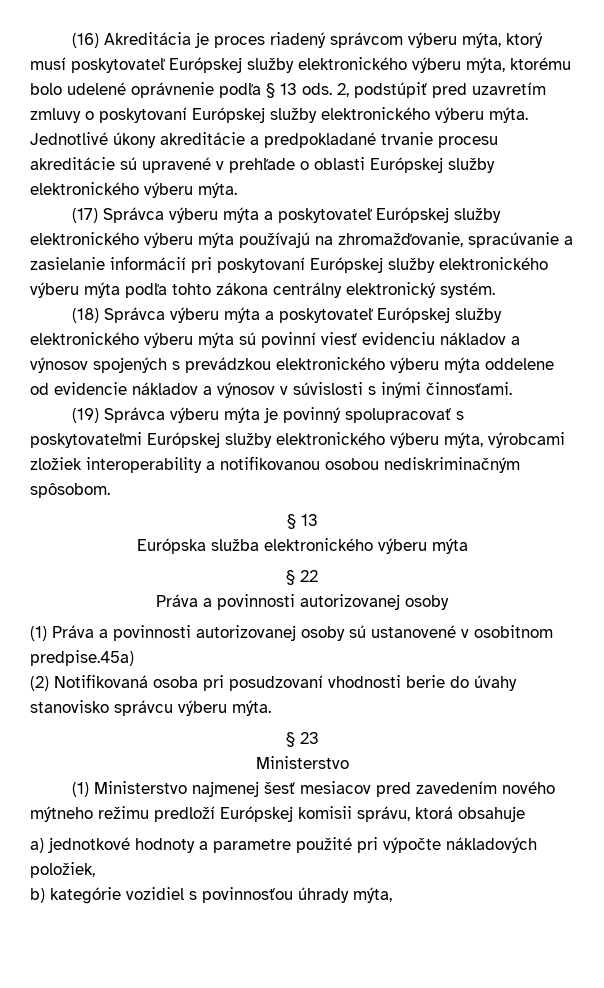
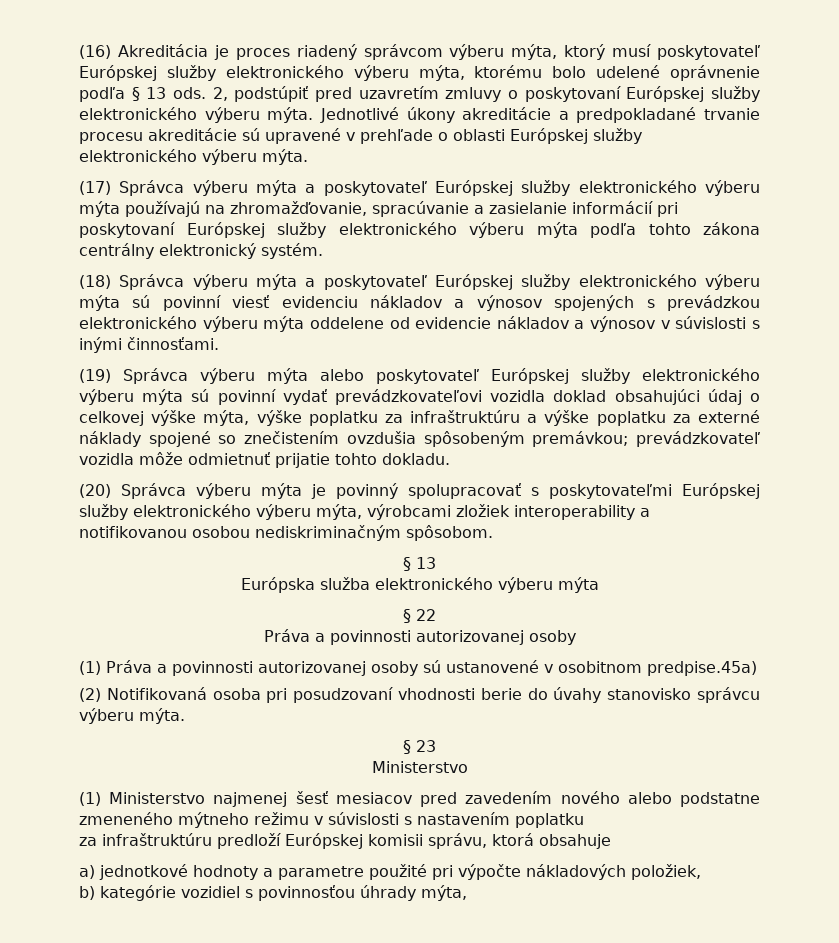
(260, 415) none -> [320,368,760,384] [79,389,761,405] [79,410,760,426] [79,431,761,447] [79,452,450,468] [79,483,302,499] alebo poskytovateľ Európskej služby elektronického výberu mýta sú povinní vydať prevádzkovateľovi vozidla doklad obsahujúci údaj o celkovej výške mýta, výške poplatku za infraštruktúru a výške poplatku za externé náklady spojené so znečistením ovzdušia spôsobeným premávkou; prevádzkovateľ vozidla môže odmietnuť prijatie tohto dokladu. // (20) Správca výberu mýta
[30,806,149,822] mýtneho režimu -> [627,792,760,807] [79,812,584,828] [79,833,212,846] alebo podstatne zmeneného mýtneho režimu v súvislosti s nastavením poplatku // za infraštruktúru

